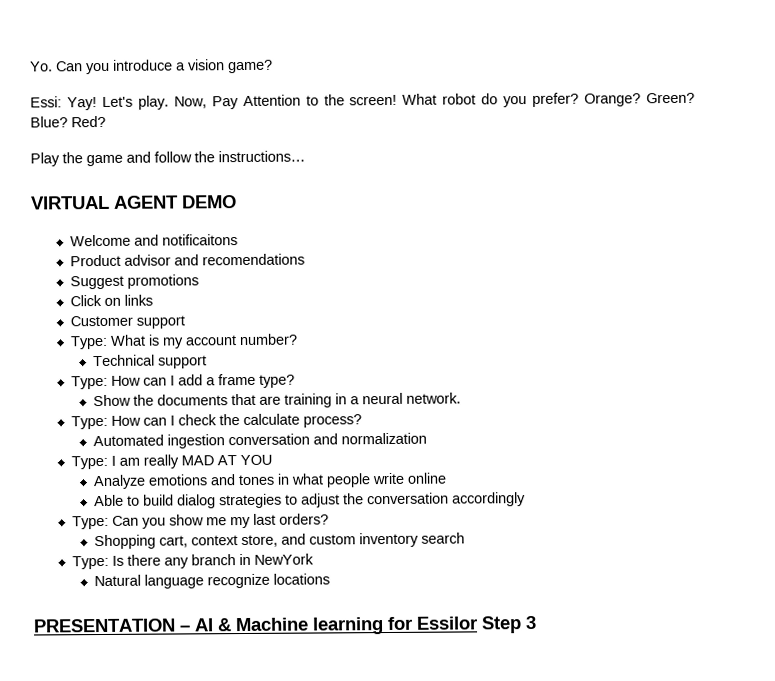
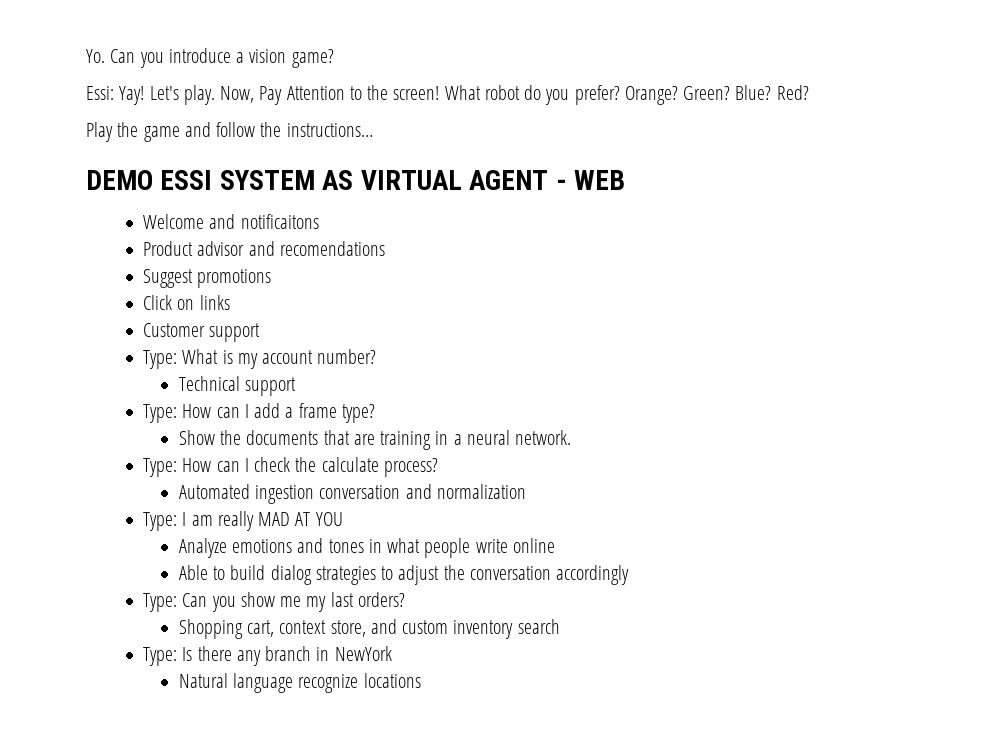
[30,195,237,210] VIRTUAL AGENT DEMO -> [86,170,625,190] DEMO ESSI SYSTEM AS VIRTUAL AGENT - WEB
[33,615,537,635] // PRESENTATION – AI & Machine learning for Essilor Step 3 -> (421, 680) none

